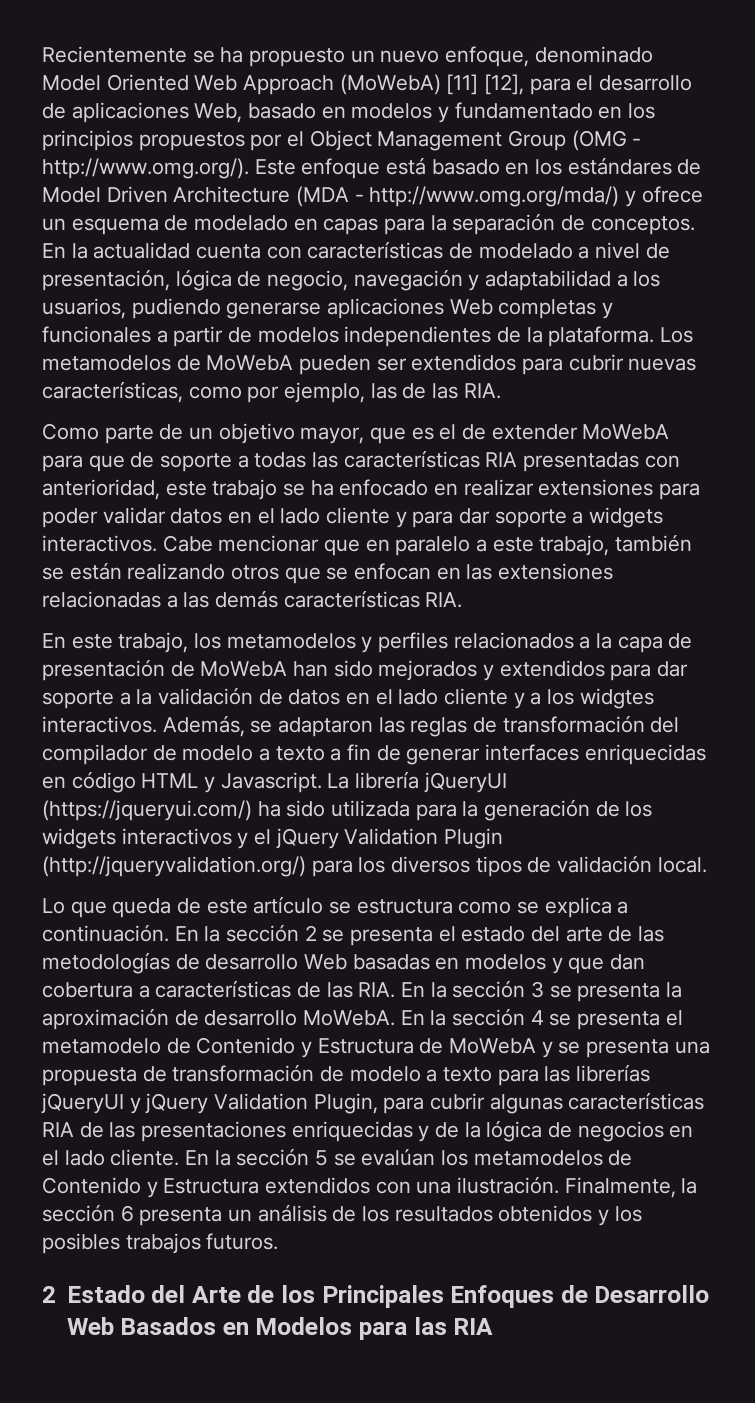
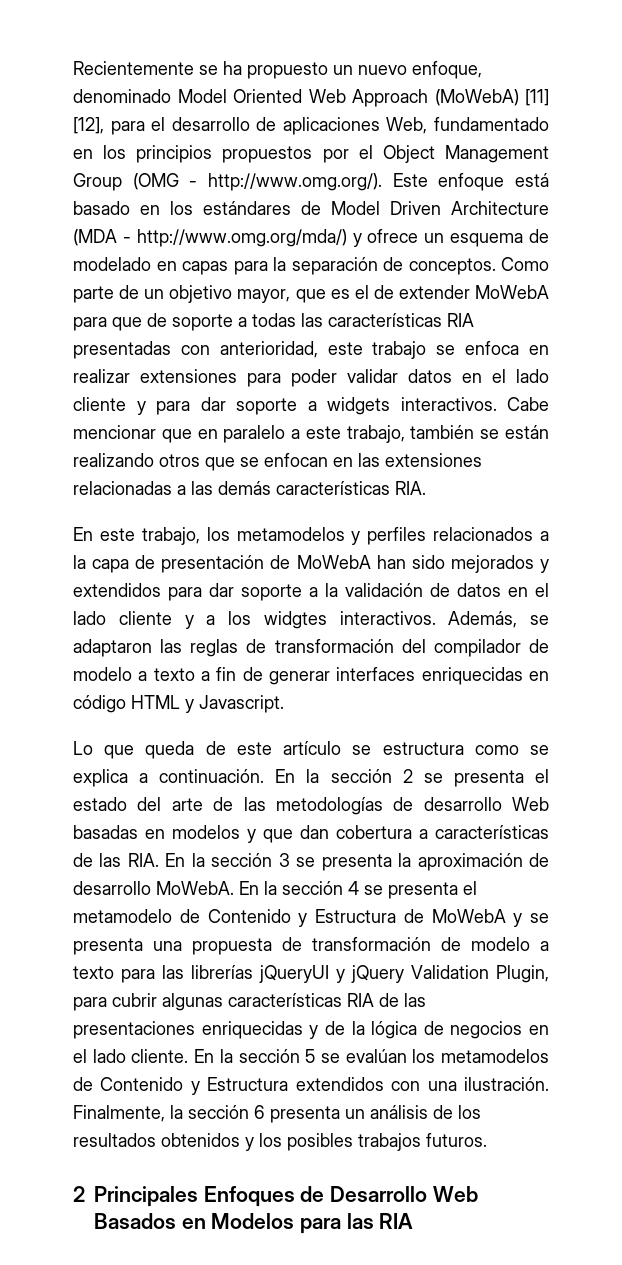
[248,103,450,123] basado en modelos y -> (428, 125) none
[42,241,670,259] [42,269,661,291] [42,298,614,319] [42,326,694,347] [42,354,697,375] [42,381,501,403] En la actualidad cuenta con características de modelado a nivel de presentación, lógica de negocio, navegación y adaptabilidad a los usuarios, pudiendo generarse aplicaciones Web completas y funcionales a partir de modelos independientes de la plataforma. Los metamodelos de MoWebA pueden ser extendidos para cubrir nuevas características, como por ejemplo, las de las RIA. // -> (496, 266) none
[310,479,429,496] ha enfocado -> [465,341,520,355] enfoca
[327,771,507,793] [42,799,653,821] [42,828,504,849] [42,855,707,877] La librería jQueryUI (https://jqueryui.com/) ha sido utilizada para la generación de los widgets interactivos y el jQuery Validation Plugin (http://jqueryvalidation.org/) para los diversos tipos de validación local. -> (284, 704) none
[66,1285,315,1303] Estado del Arte de los -> (85, 1194) none

